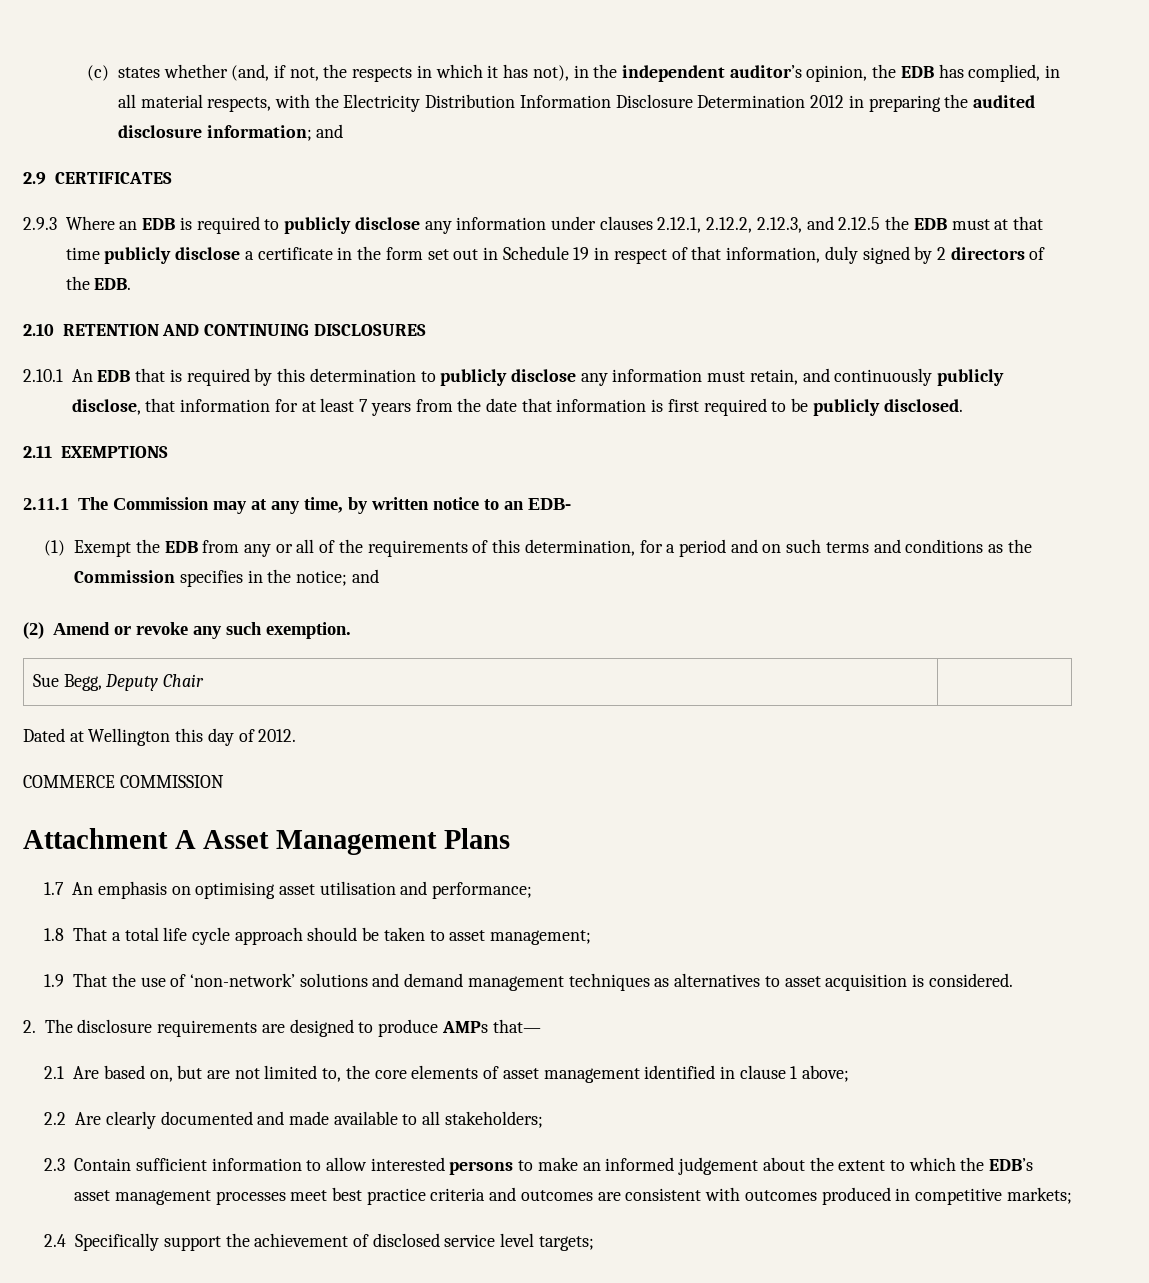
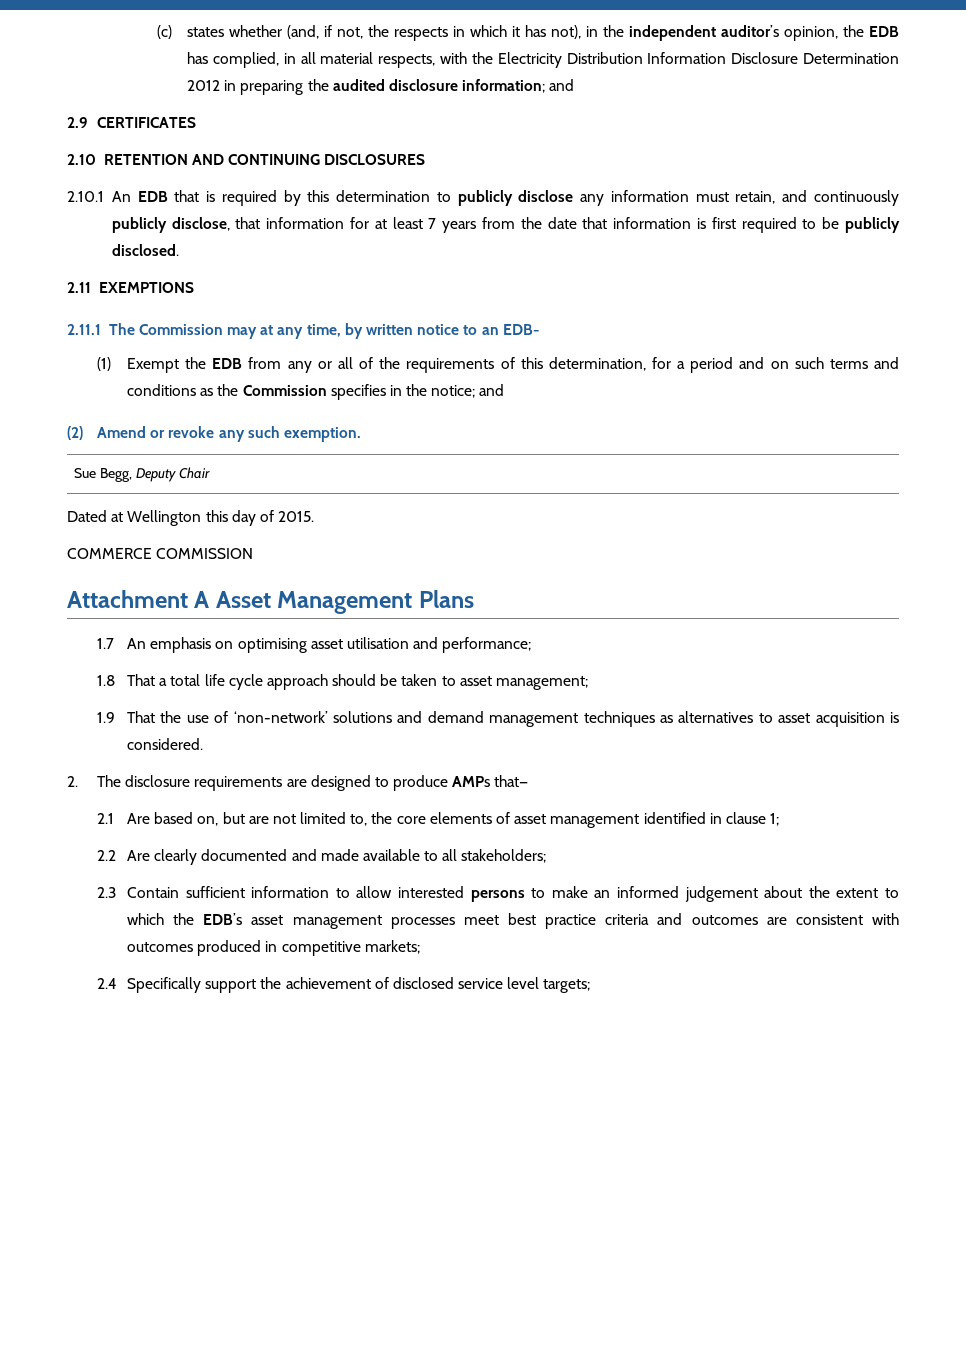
[23,216,1043,234] [65,246,1046,264] [65,276,132,290] // 2.9.3 Where an EDB is required to publicly disclose any information under clauses 2.12.1, 2.12.2, 2.12.3, and 2.12.5 the EDB must at that time publicly disclose a certificate in the form set out in Schedule 19 in respect of that information, duly signed by 2 directors of the EDB. -> (197, 122) none
[258,729,297,742] 2012. -> [278,511,315,522] 2015.
[790,1065,850,1082] 1 above; -> [770,813,780,826] 1;

